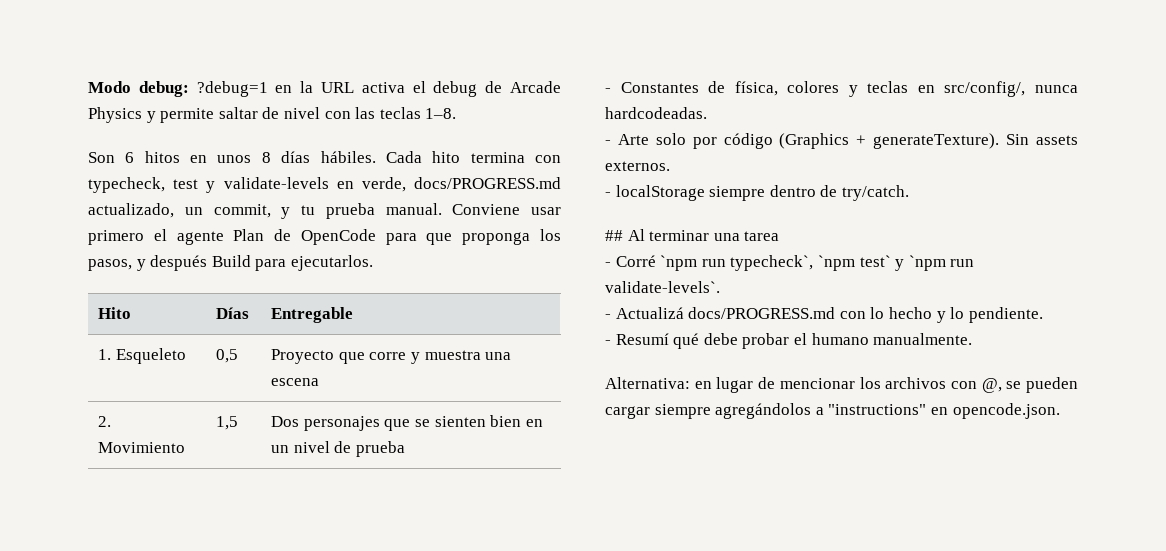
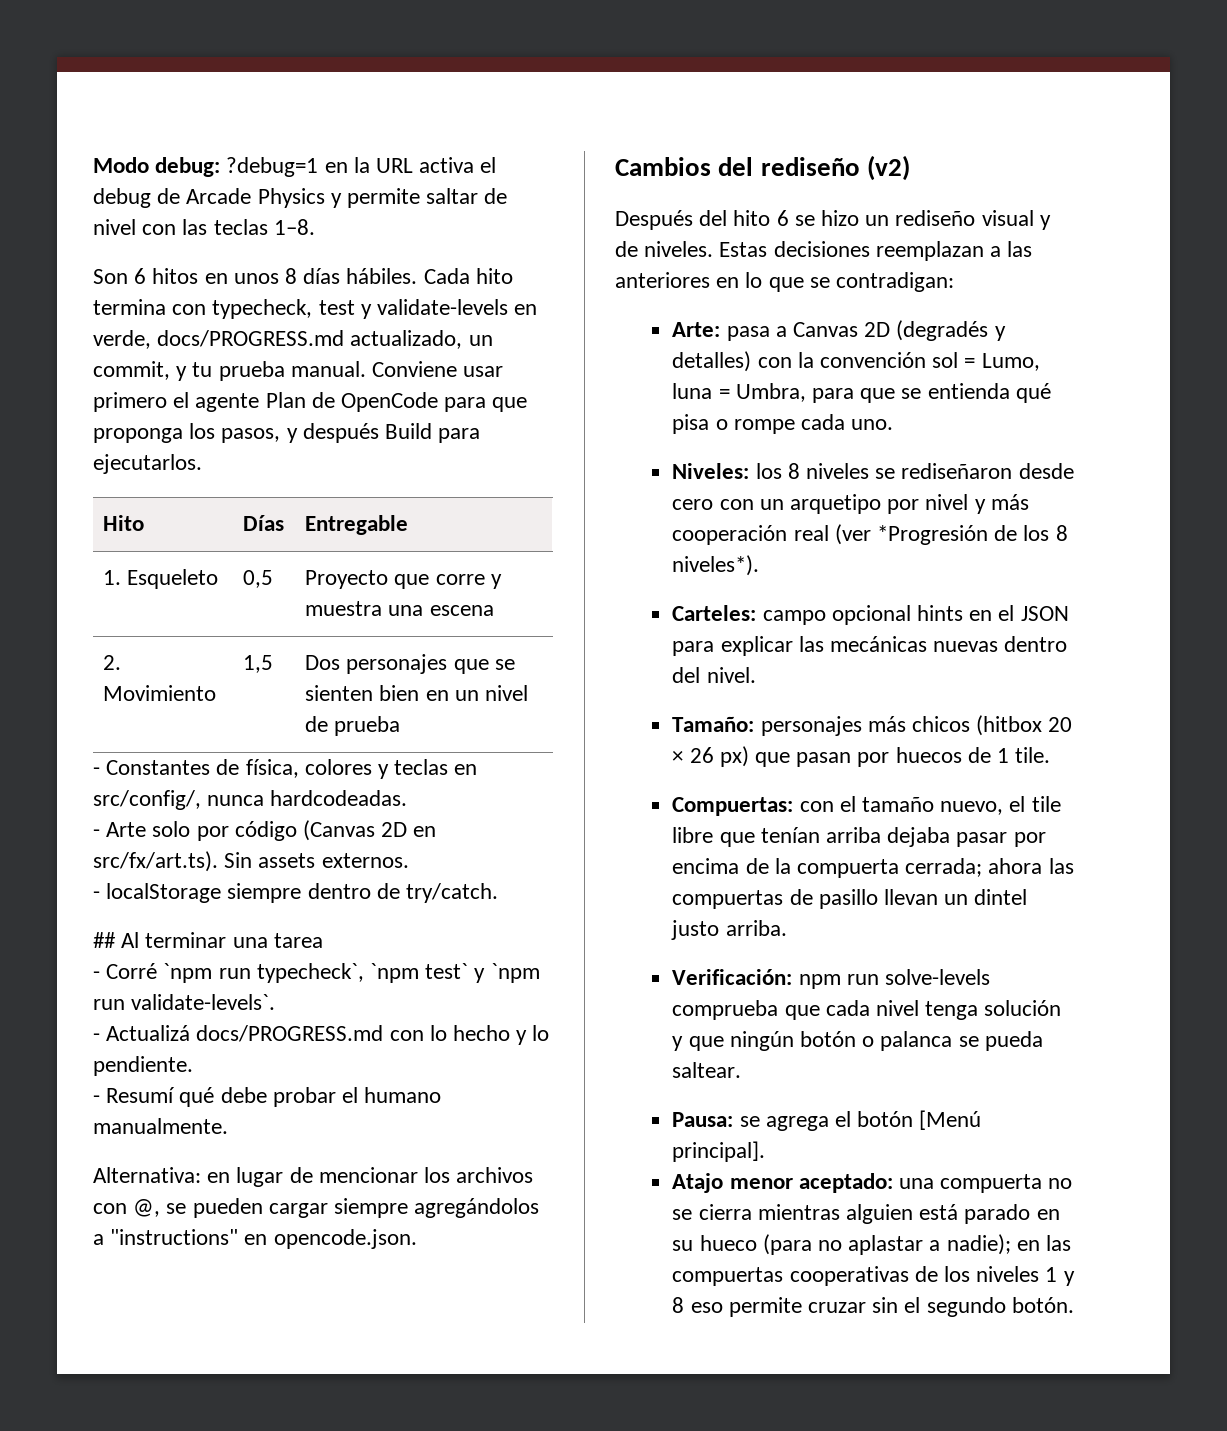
[779,133,1000,149] (Graphics + generateTexture). -> [303,820,437,841] [93,851,218,872] (Canvas 2D en src/fx/art.ts).
(1060, 411) none -> [615,155,910,181] [615,210,1051,230] [615,241,1033,261] [615,272,955,292] [672,320,1006,341] [672,351,1040,372] [672,383,1051,403] [672,414,894,434] [672,463,1074,479] [672,494,1029,514] [672,524,1068,545] [672,555,760,576] [672,605,1069,625] [672,636,1068,656] [672,667,756,683] [672,715,1073,736] [672,746,1051,767] [672,796,1061,816] [672,827,1046,847] [672,858,1074,878] [672,889,1028,909] [671,920,787,940] [672,969,991,989] [672,1000,1062,1020] [672,1031,1043,1051] [672,1062,742,1078] [672,1110,982,1131] [672,1141,766,1162] [672,1173,1073,1193] [672,1204,1060,1224] [672,1234,1072,1255] [672,1266,1075,1286] [672,1297,1074,1317] // Cambios del rediseño (v2) // Después del hito 6 se hizo un rediseño visual y de niveles. Estas decisiones reemplazan a las anteriores en lo que se contradigan: // Arte: pasa a Canvas 2D (degradés y detalles) con la convención sol = Lumo, luna = Umbra, para que se entienda qué pisa o rompe cada uno. // Niveles: los 8 niveles se rediseñaron desde cero con un arquetipo por nivel y más cooperación real (ver *Progresión de los 8 niveles*). // Carteles: campo opcional hints en el JSON para explicar las mecánicas nuevas dentro del nivel. // Tamaño: personajes más chicos (hitbox 20 × 26 px) que pasan por huecos de 1 tile. // Compuertas: con el tamaño nuevo, el tile libre que tenían arriba dejaba pasar por encima de la compuerta cerrada; ahora las compuertas de pasillo llevan un dintel justo arriba. // Verificación: npm run solve-levels comprueba que cada nivel tenga solución y que ningún botón o palanca se pueda saltear. // Pausa: se agrega el botón [Menú principal]. // Atajo menor aceptado: una compuerta no se cierra mientras alguien está parado en su hueco (para no aplastar a nadie); en las compuertas cooperativas de los niveles 1 y 8 eso permite cruzar sin el segundo botón.

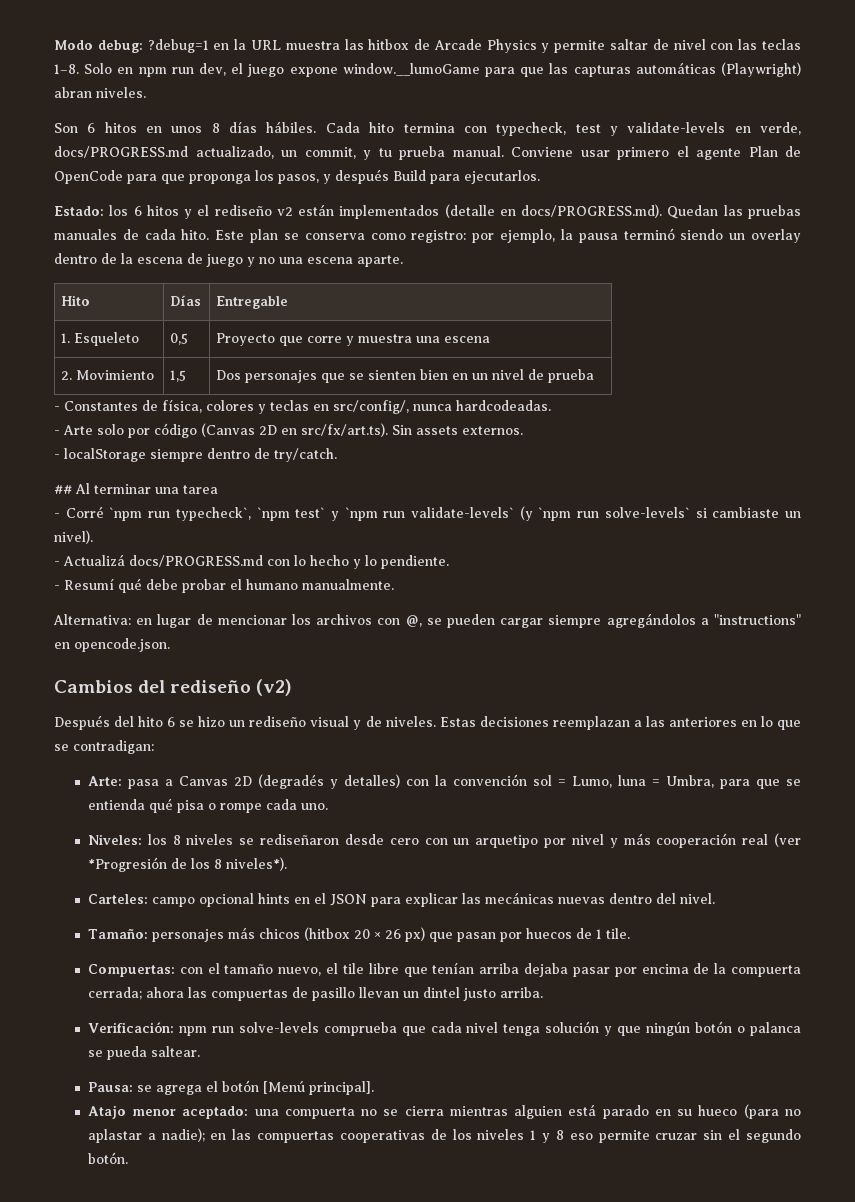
[419,157,497,173] [93,188,151,208] activa el debug -> [285,39,410,50] muestra las hitbox
(315, 227) none -> [84,62,801,77] [54,87,146,98] Solo en npm run dev, el juego expone window.__lumoGame para que las capturas automáticas (Playwright) abran niveles.
(202, 464) none -> [54,204,801,219] [54,228,802,243] [54,253,403,267] // Estado: los 6 hitos y el rediseño v2 están implementados (detalle en docs/PROGRESS.md). Quedan las pruebas manuales de cada hito. Este plan se conserva como registro: por ejemplo, la pausa terminó siendo un overlay dentro de la escena de juego y no una escena aparte.
[131,994,276,1010] validate-levels`. -> [411,506,802,521] [54,530,93,544] validate-levels` (y `npm run solve-levels` si cambiaste un nivel).

